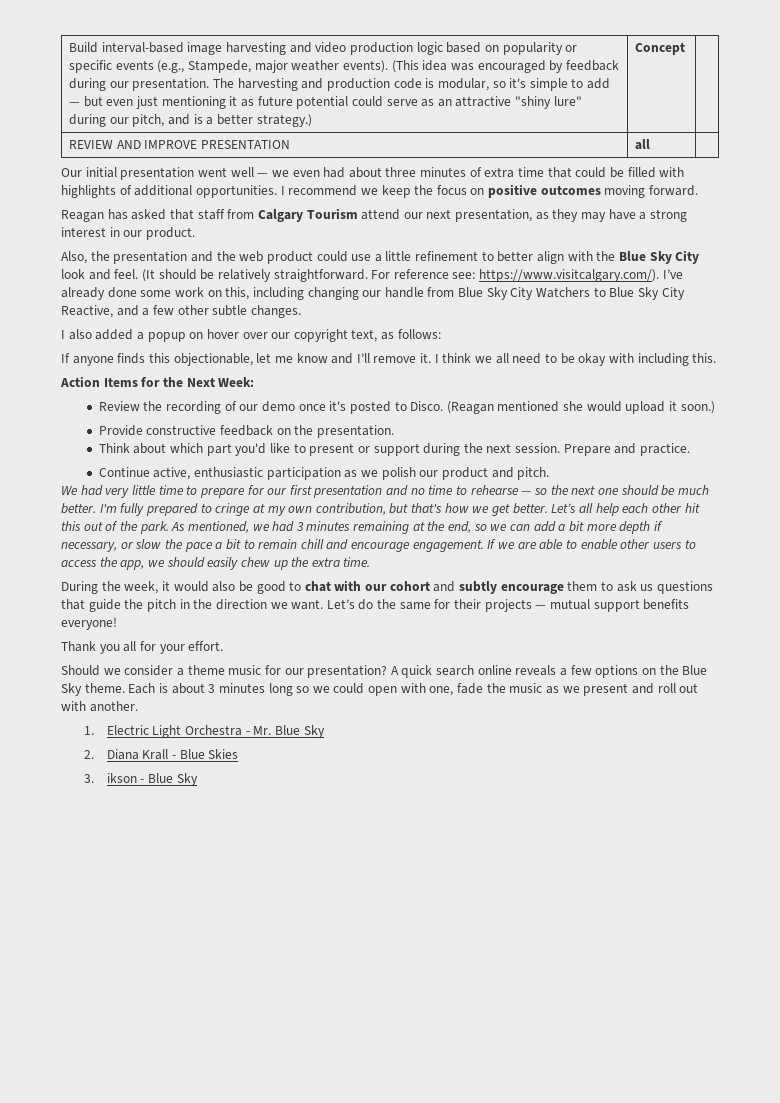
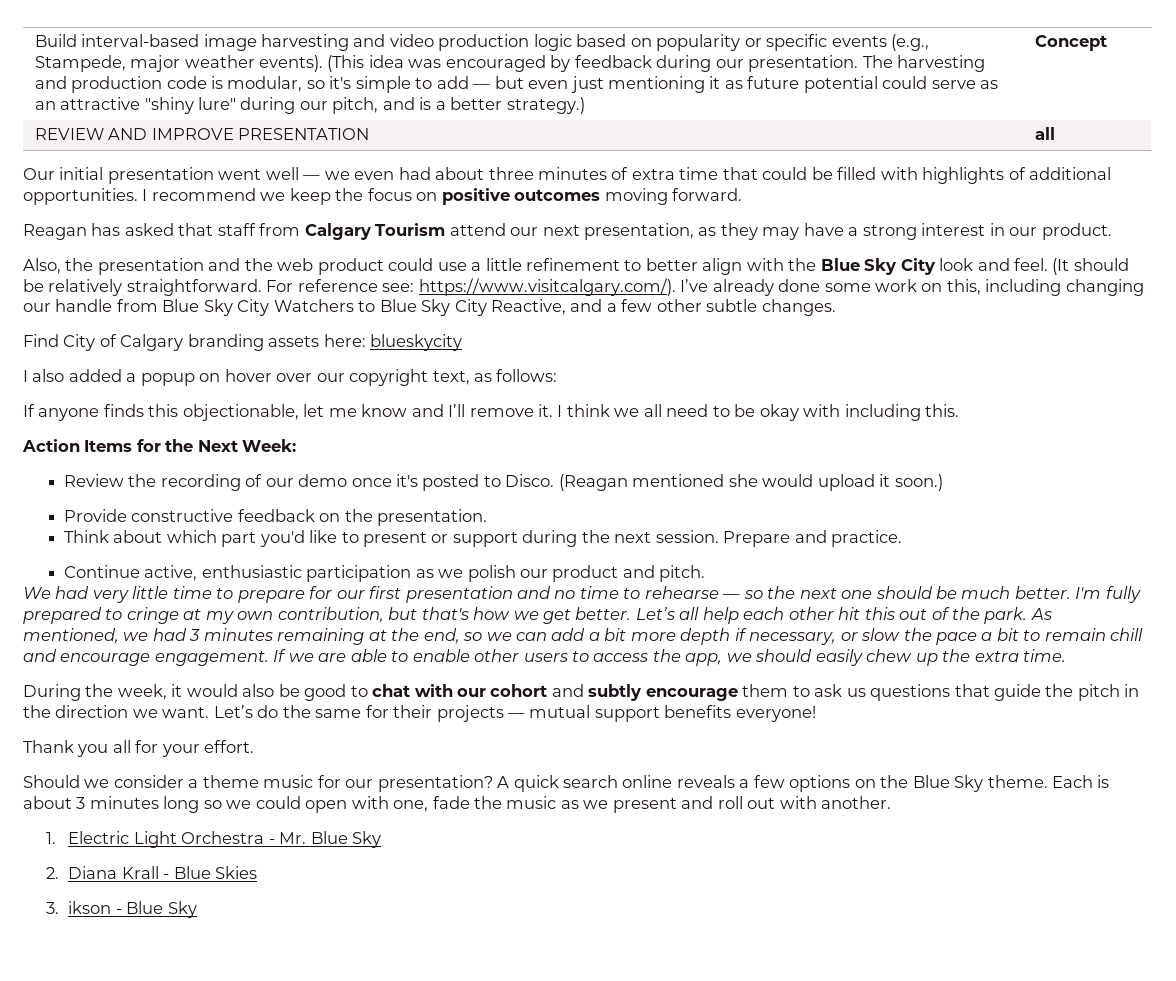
(301, 311) none -> [23,334,463,351] // Find City of Calgary branding assets here: blueskycity

